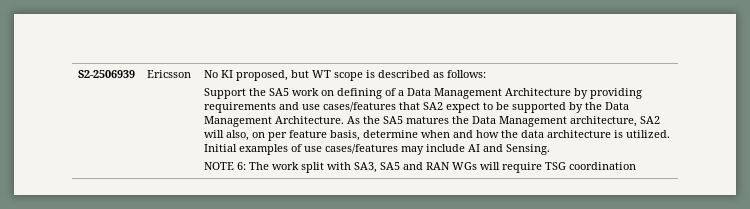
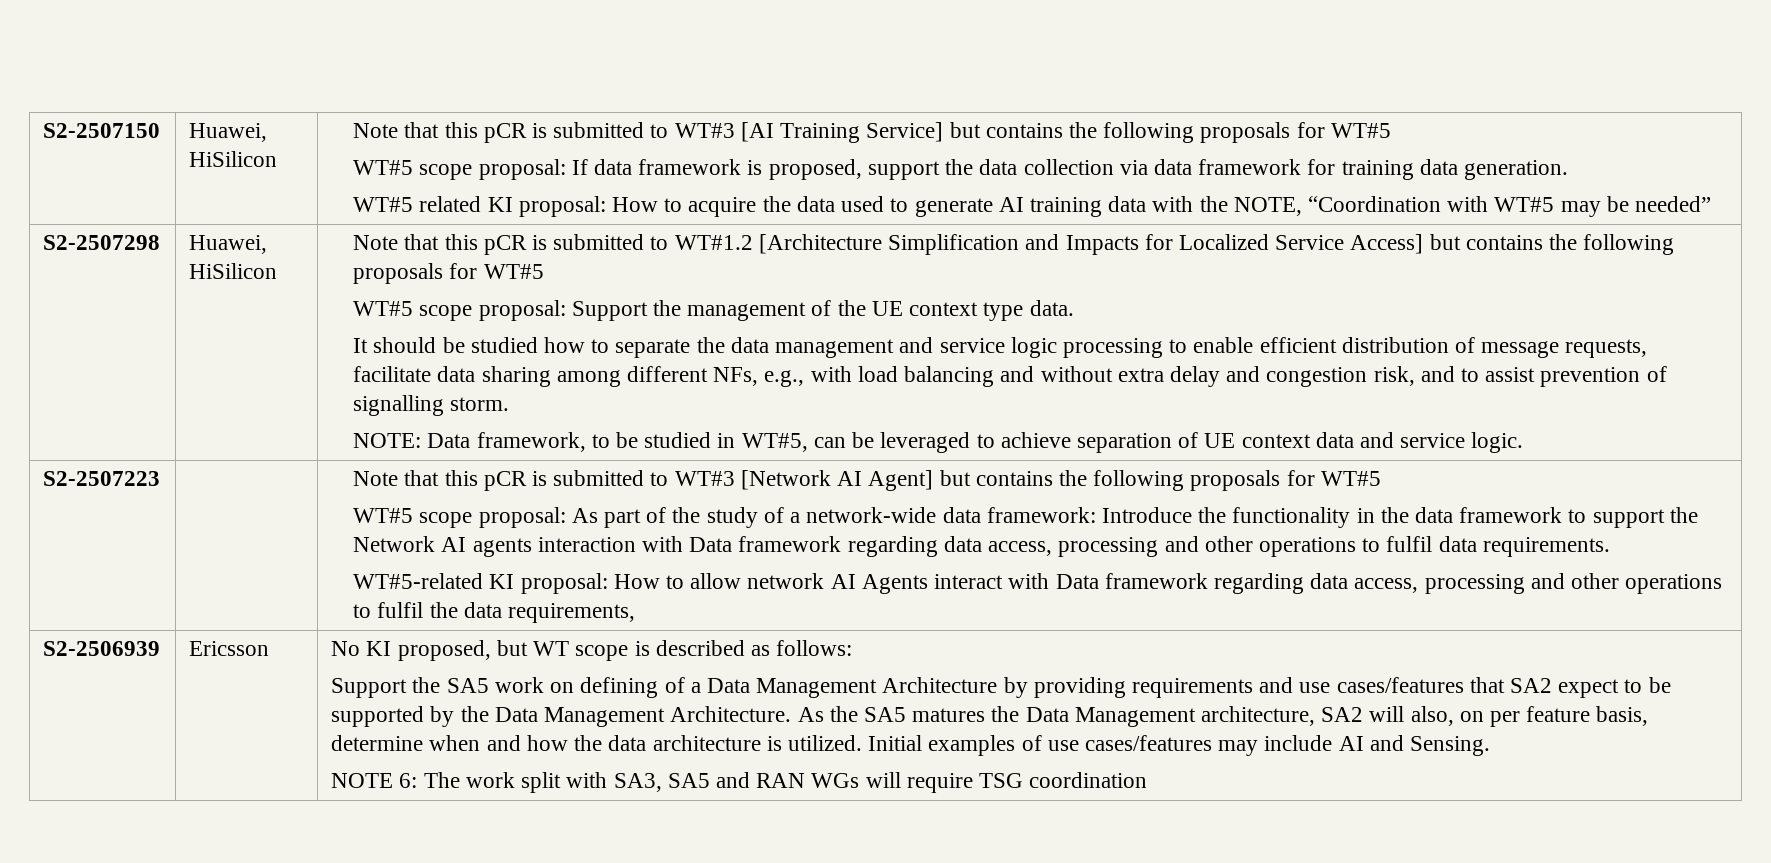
(77, 74) none -> [43,123,161,138] [189,123,268,142] [189,151,278,167] [353,122,1391,143] [353,159,1568,180] [353,196,1712,217] [43,235,161,250] [189,235,268,254] [189,263,278,279] [353,234,1675,255] [353,263,544,284] [353,300,1074,321] [353,337,1648,358] [353,366,1667,387] [353,395,510,416] [353,432,1524,453] [43,471,161,486] [353,470,1381,491] [353,507,1698,528] [353,536,1610,557] [353,573,1723,594] [353,602,636,623] S2-2507150 | Huawei, HiSilicon | Note that this pCR is submitted to WT#3 [AI Training Service] but contains the following proposals for WT#5 // WT#5 scope proposal: If data framework is proposed, support the data collection via data framework for training data generation. // WT#5 related KI proposal: How to acquire the data used to generate AI training data with the NOTE, “Coordination with WT#5 may be needed” // S2-2507298 | Huawei, HiSilicon | Note that this pCR is submitted to WT#1.2 [Architecture Simplification and Impacts for Localized Service Access] but contains the following proposals for WT#5 // WT#5 scope proposal: Support the management of the UE context type data. // It should be studied how to separate the data management and service logic processing to enable efficient distribution of message requests, facilitate data sharing among different NFs, e.g., with load balancing and without extra delay and congestion risk, and to assist prevention of signalling storm. // NOTE: Data framework, to be studied in WT#5, can be leveraged to achieve separation of UE context data and service logic. // S2-2507223 | | Note that this pCR is submitted to WT#3 [Network AI Agent] but contains the following proposals for WT#5 // WT#5 scope proposal: As part of the study of a network-wide data framework: Introduce the functionality in the data framework to support the Network AI agents interaction with Data framework regarding data access, processing and other operations to fulfil data requirements. // WT#5-related KI proposal: How to allow network AI Agents interact with Data framework regarding data access, processing and other operations to fulfil the data requirements, //

